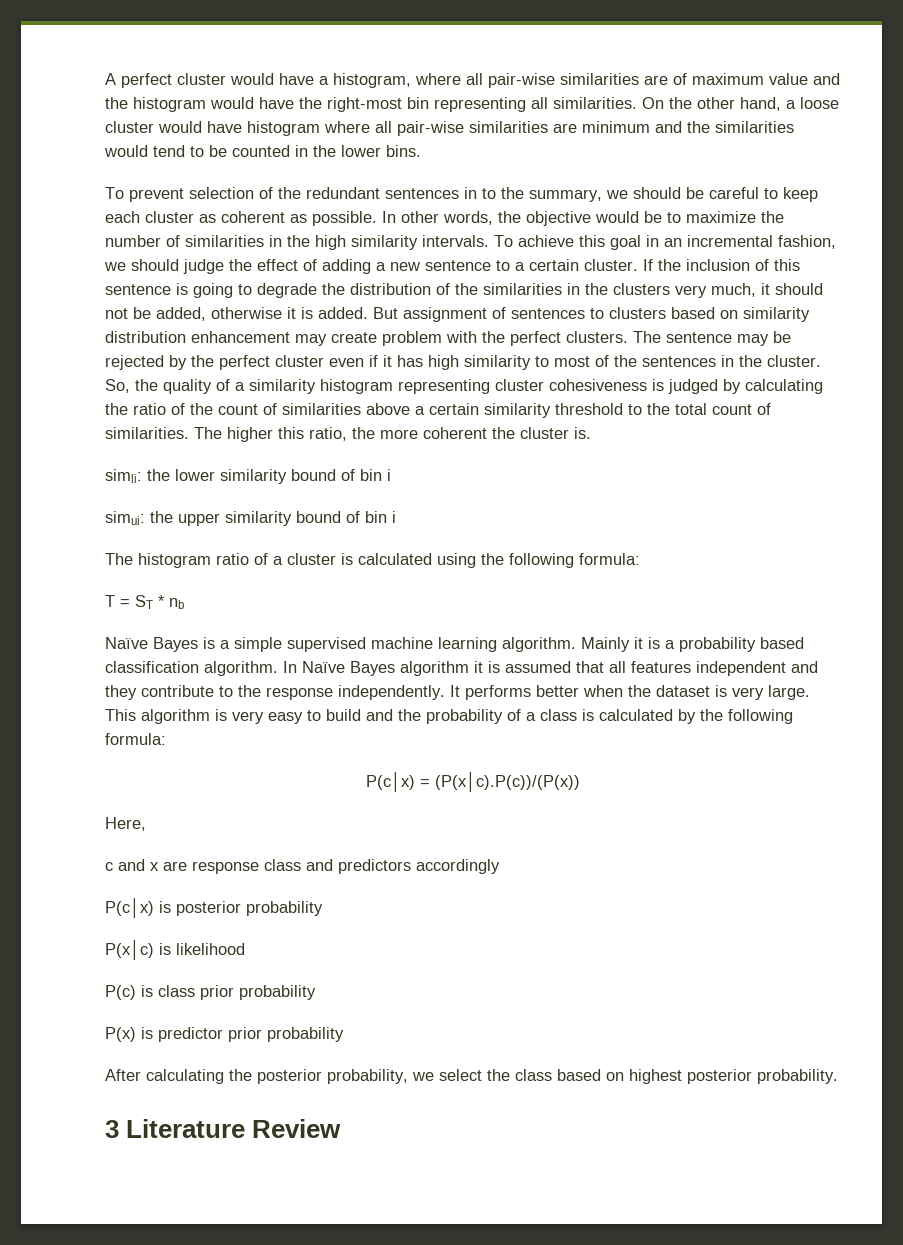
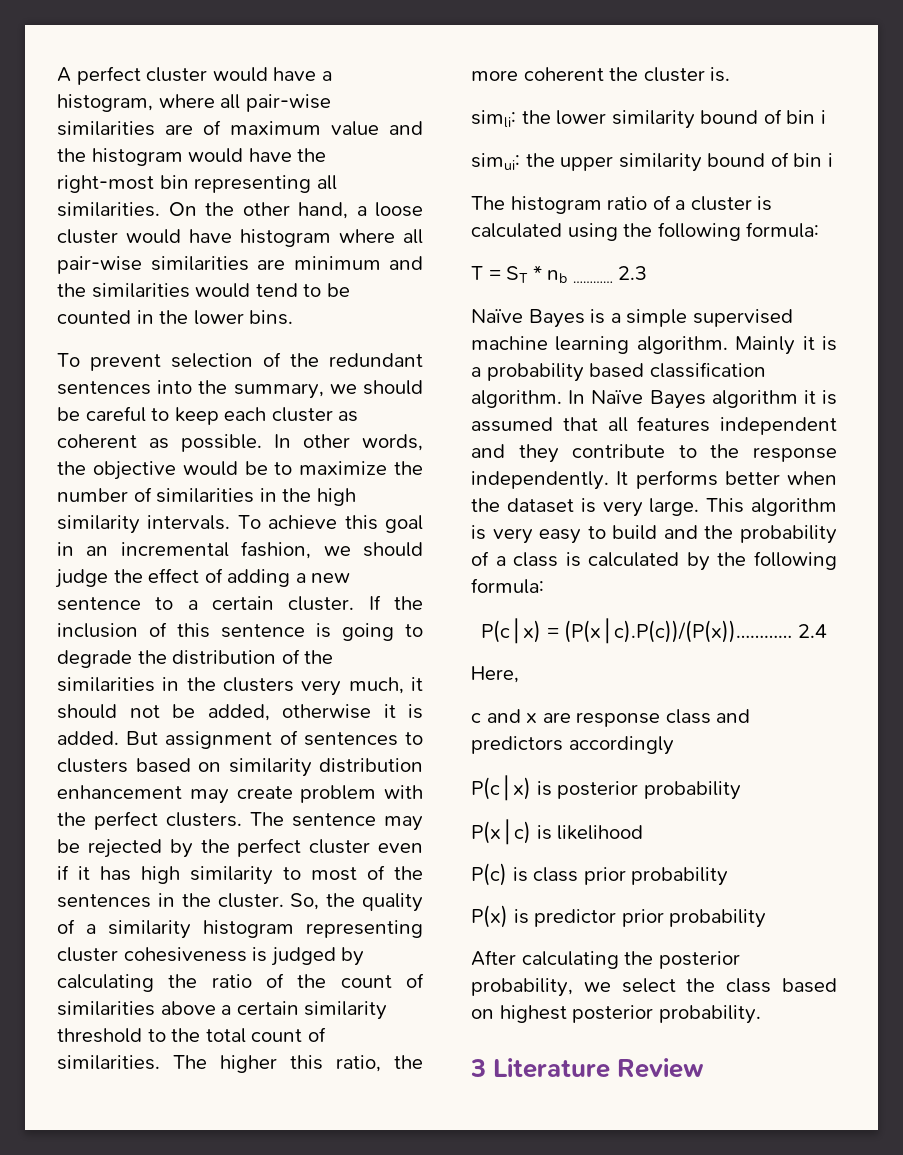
[464,187,496,199] in to -> [157,380,193,394] into
(184, 603) none -> [572,281,613,283] [618,266,648,280] ………… 2.3
[434,772,580,792] (P(x│c).P(c))/(P(x)) -> [564,618,827,644] (P(x│c).P(c))/(P(x))………… 2.4

